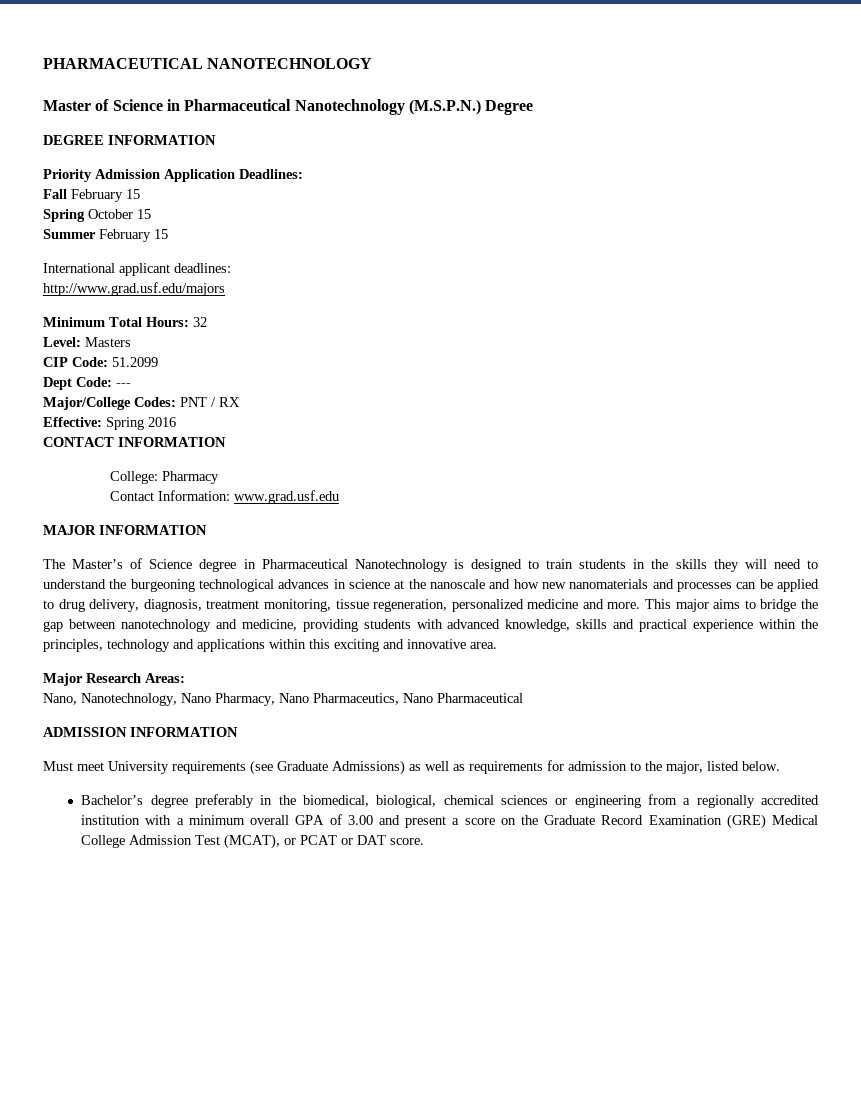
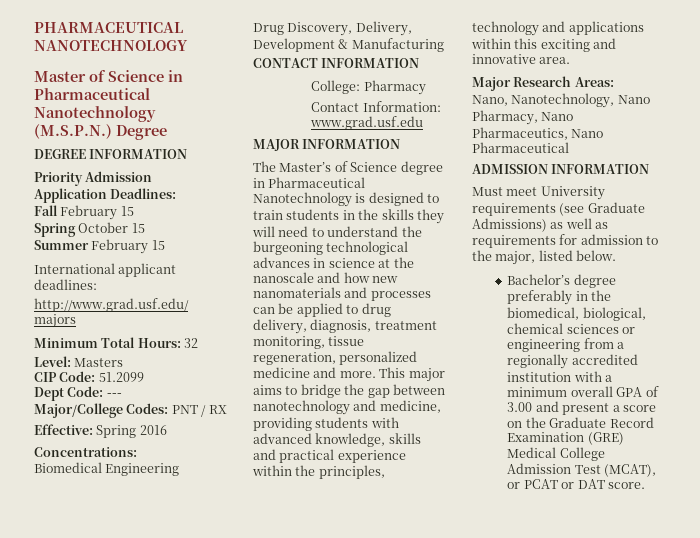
(176, 422) none -> [34,447,137,457] [34,462,180,476] [253,21,412,36] [253,38,444,52] // Concentrations: // Biomedical Engineering // Drug Discovery, Delivery, Development & Manufacturing

